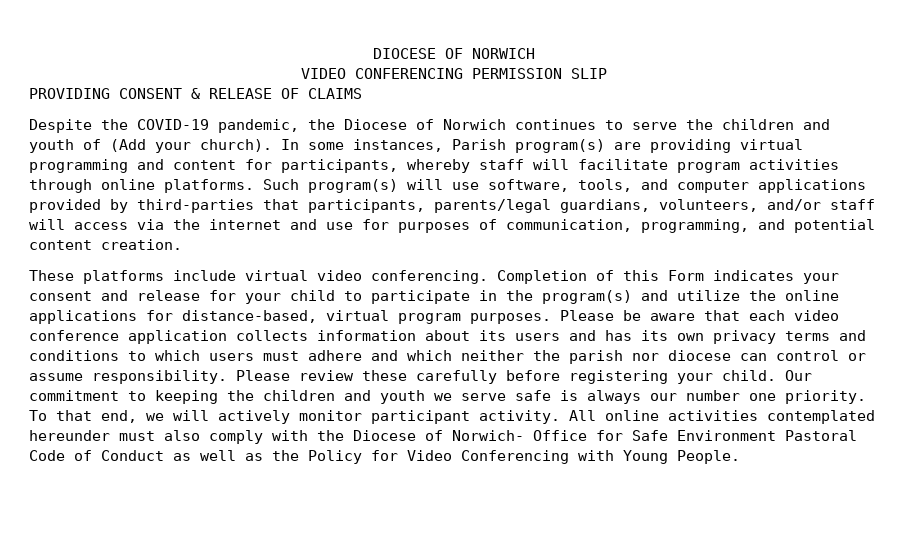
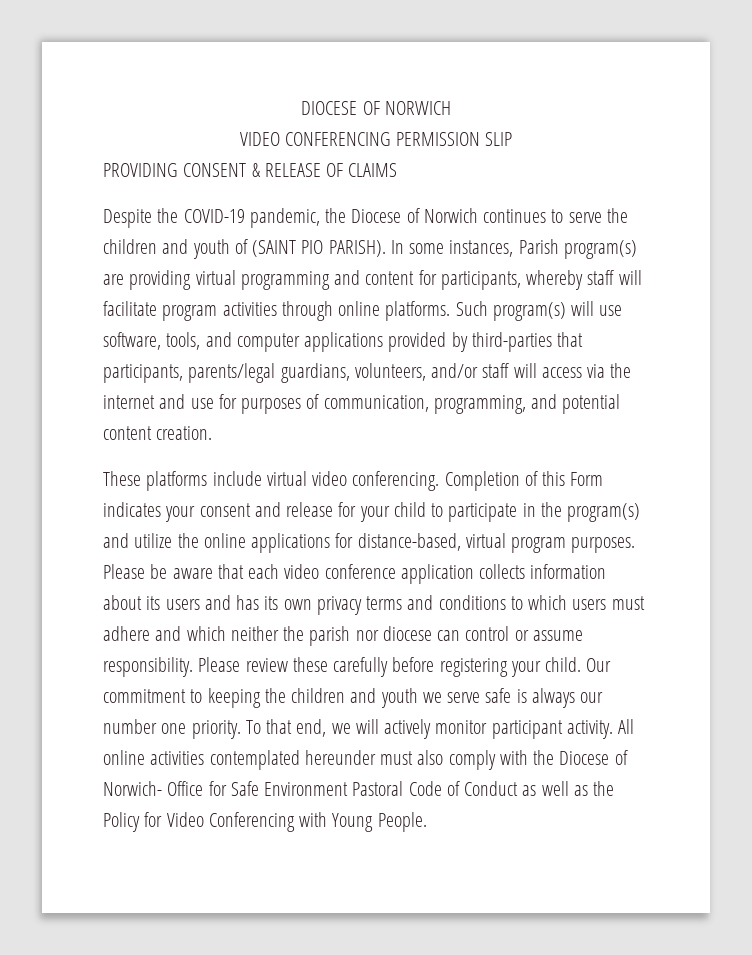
[110,139,272,153] (Add your church). -> [252,240,386,257] (SAINT PIO PARISH).

